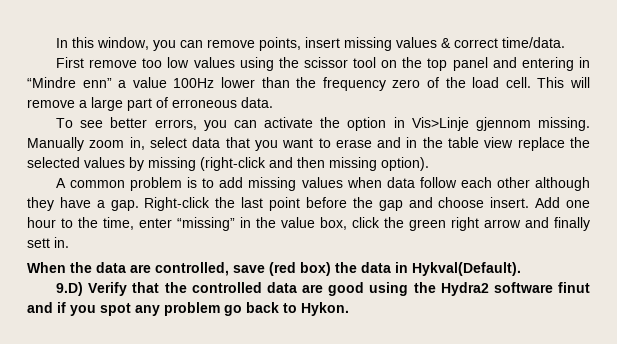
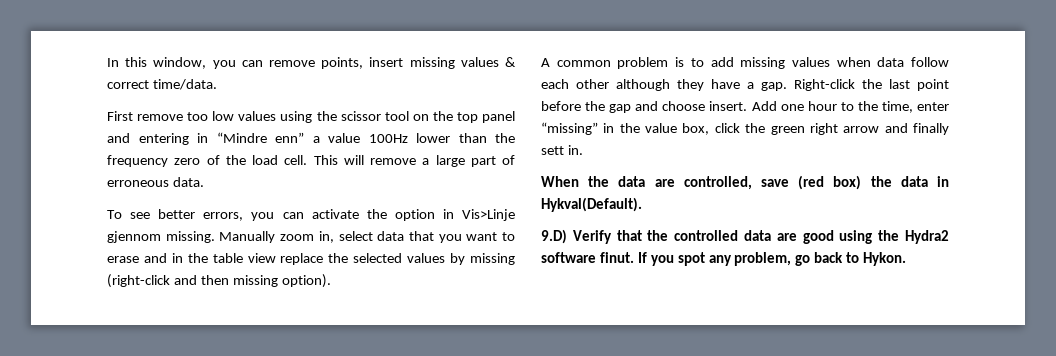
[558,282,591,293] [27,302,66,313] finut and if -> [599,252,647,263] finut. If
[164,302,220,316] problem -> [734,252,792,266] problem,

